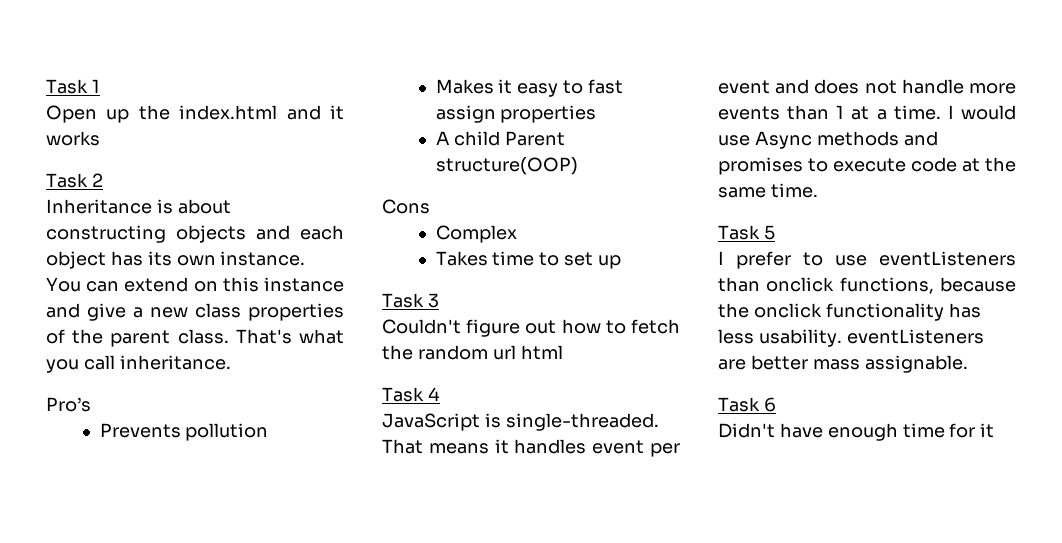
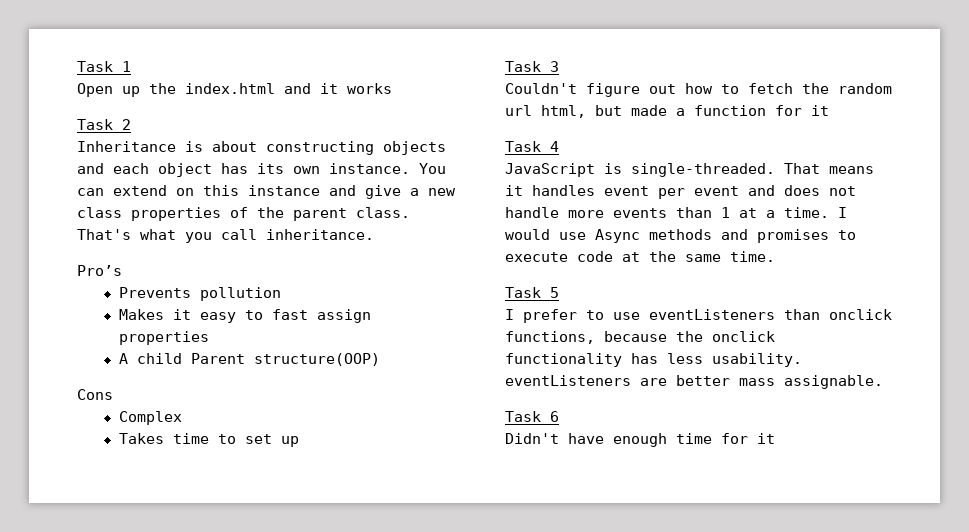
[520,345,563,360] html -> [541,105,829,118] html, but made a function for it

